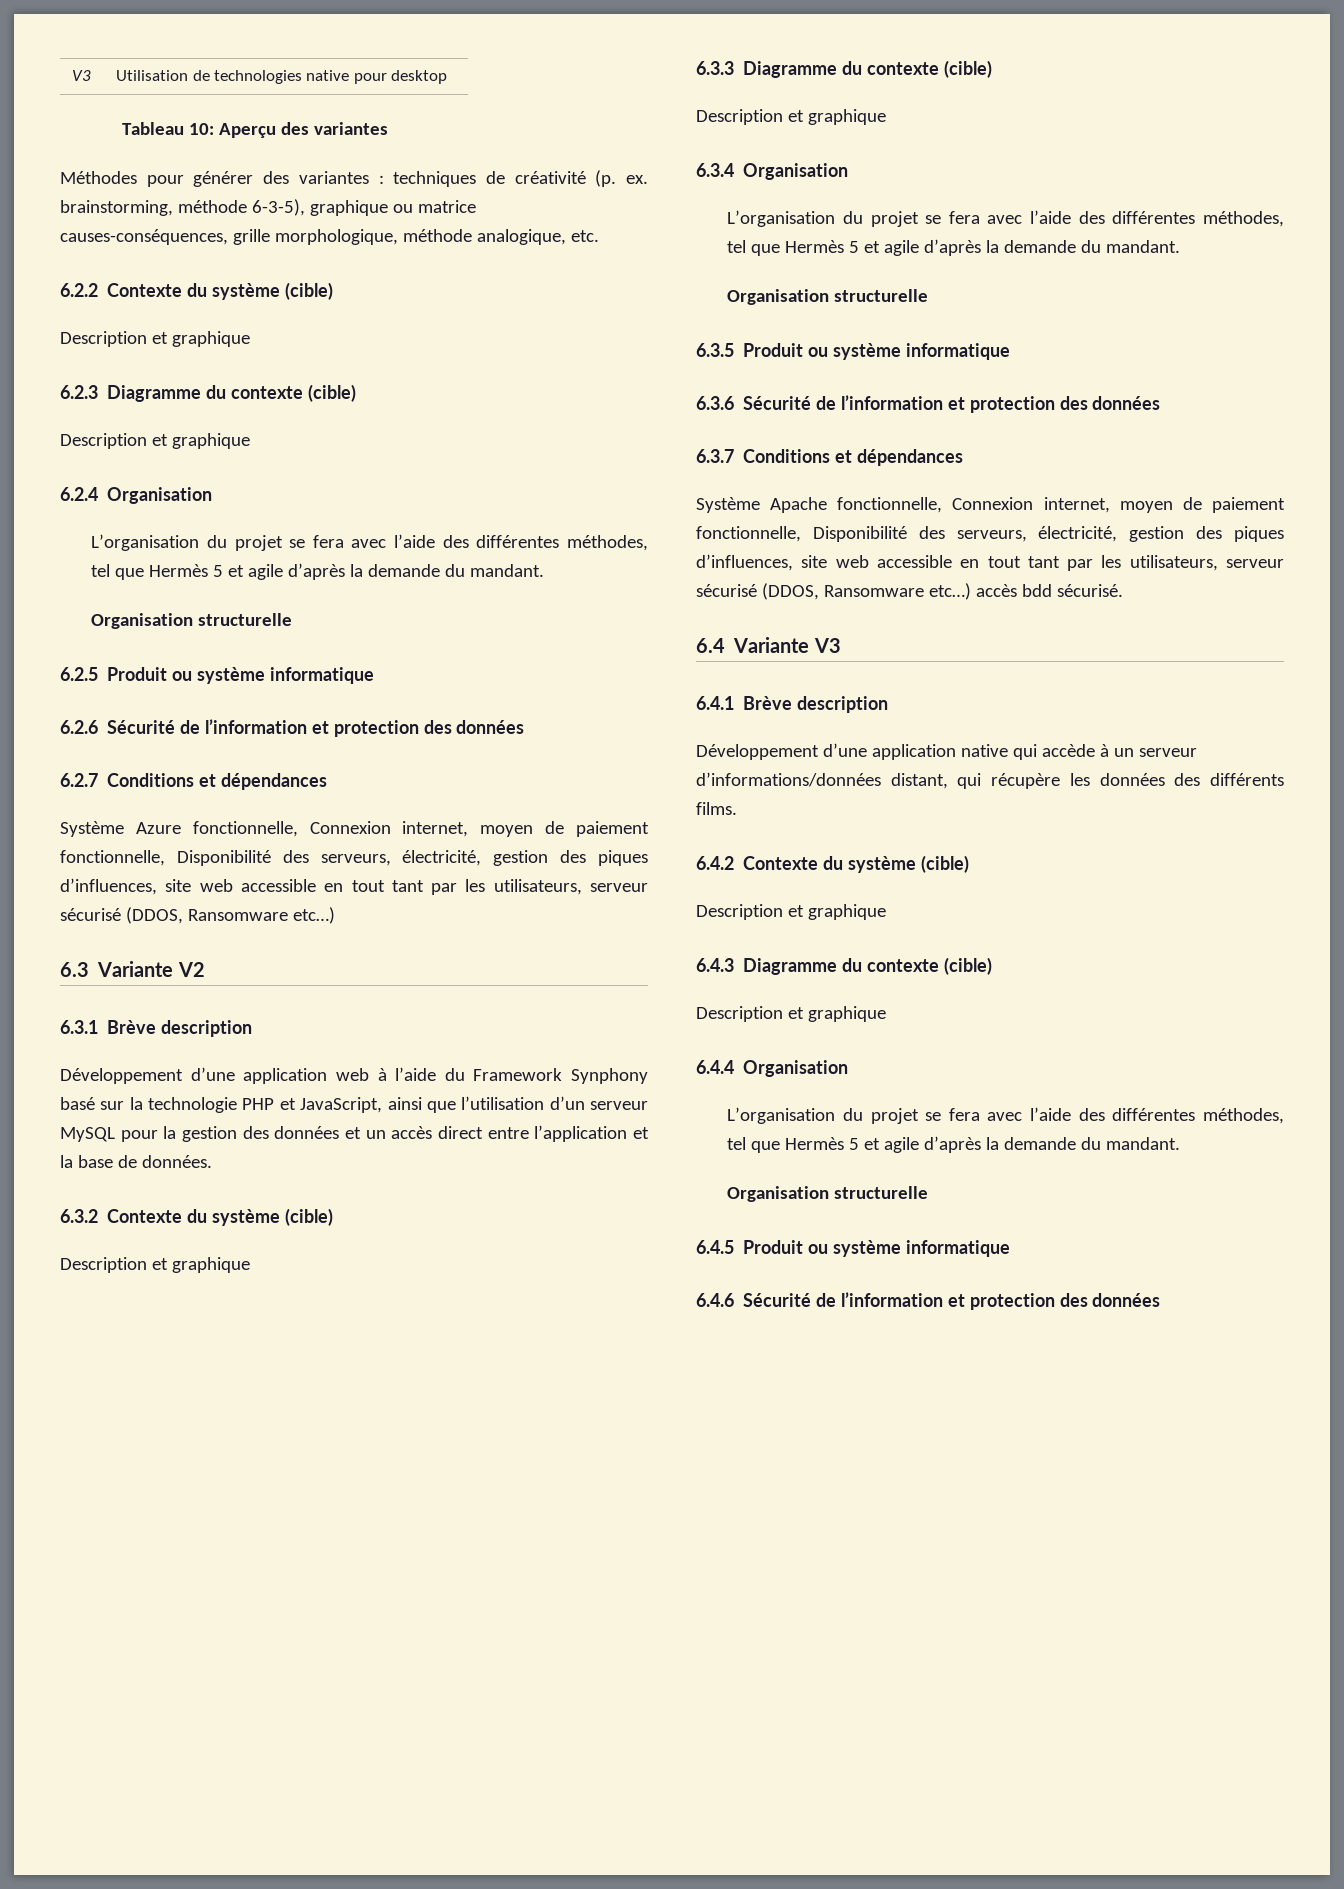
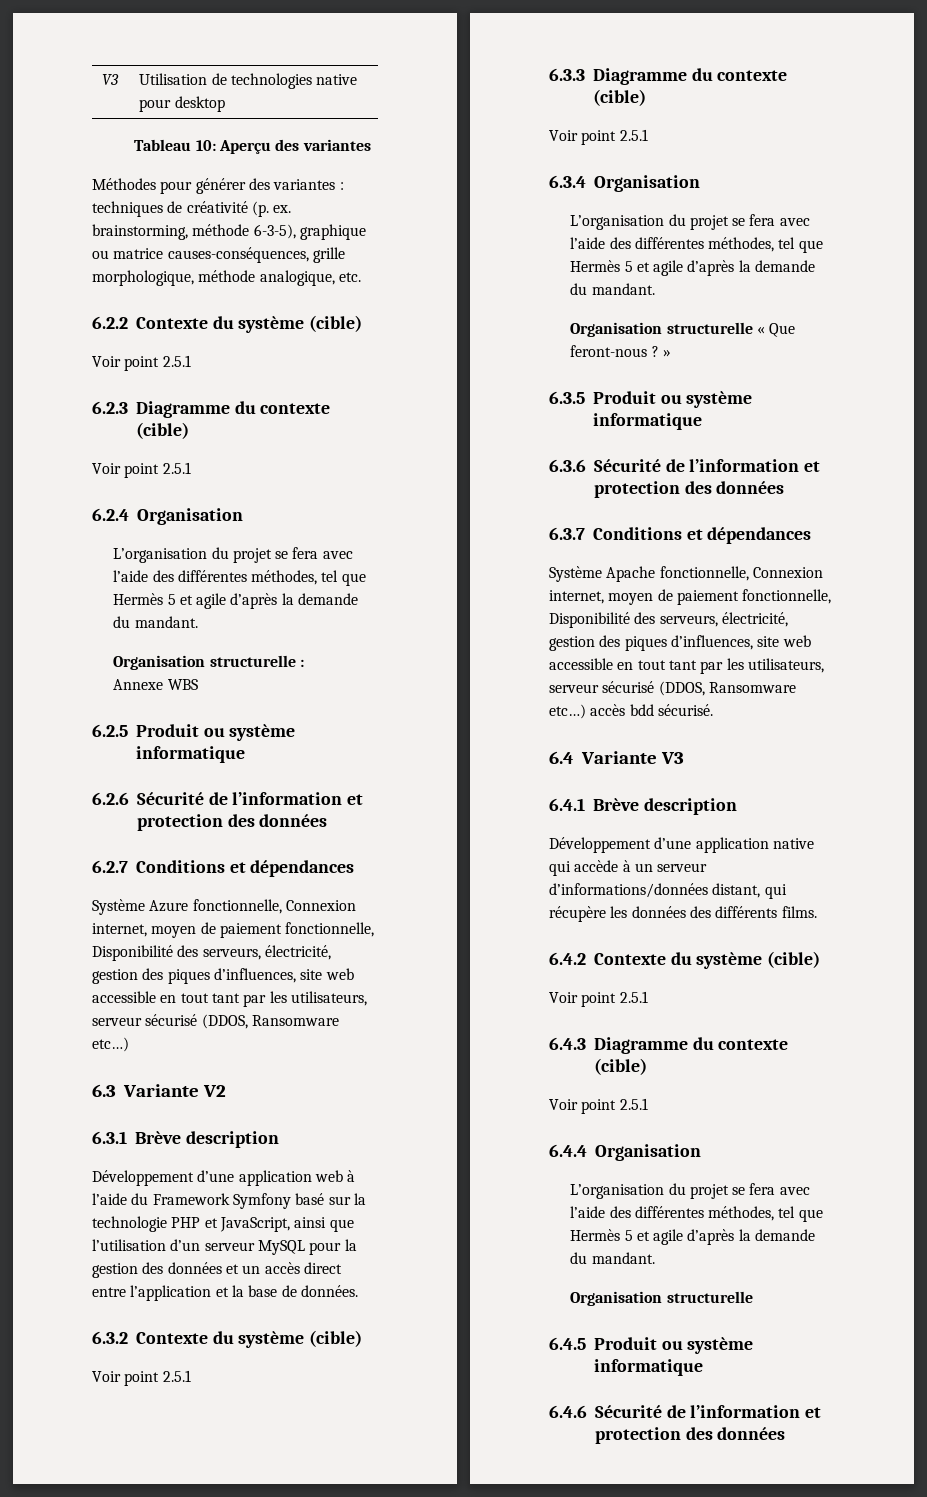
[60,331,250,347] Description et graphique -> [92,355,191,371] Voir point 2.5.1
[60,433,250,449] Description et graphique -> [92,462,191,478] Voir point 2.5.1
(293, 619) none -> [299,659,304,667] [113,679,198,690] : // Annexe WBS
[571,1068,648,1084] Synphony -> [232,1193,291,1209] Symfony
[60,1257,250,1273] Description et graphique -> [92,1370,191,1386] Voir point 2.5.1
[696,109,886,125] Description et graphique -> [549,129,648,145] Voir point 2.5.1
(929, 295) none -> [756,323,796,337] [570,345,671,357] « Que feront-nous ? »
[696,904,886,920] Description et graphique -> [549,991,648,1007] Voir point 2.5.1
[696,1006,886,1022] Description et graphique -> [549,1098,648,1114] Voir point 2.5.1

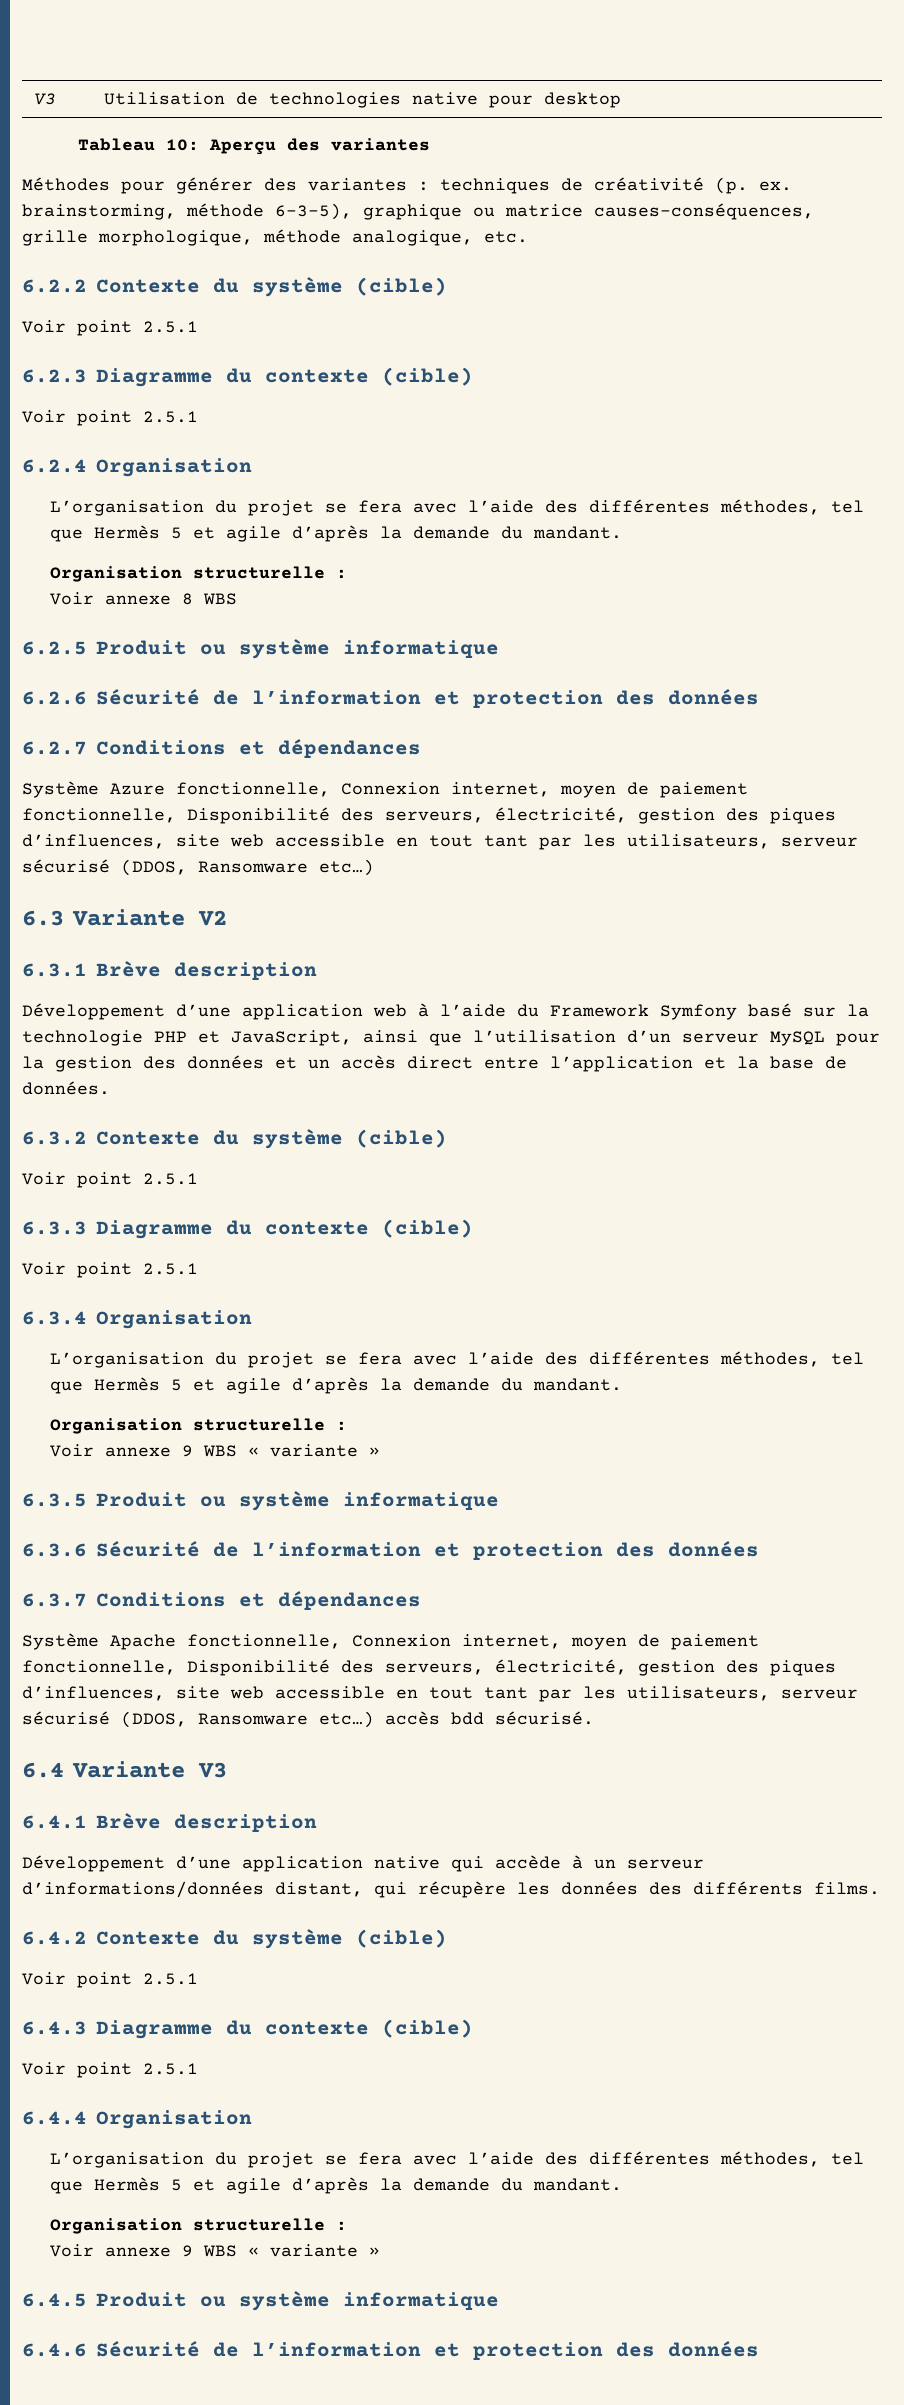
[113,679,164,690] Annexe -> [50,592,194,605] Voir annexe 8
[756,323,796,337] [570,345,659,357] « Que feront-nous ? -> [336,1421,348,1431] [50,1444,359,1457] : // Voir annexe 9 WBS « variante
(753, 1297) none -> [336,2221,348,2231] [50,2244,381,2257] : // Voir annexe 9 WBS « variante »

